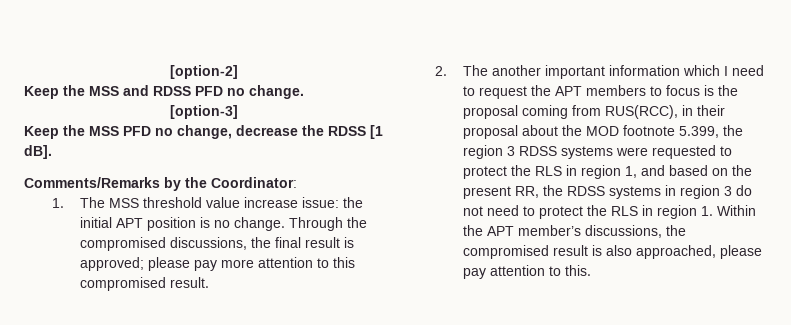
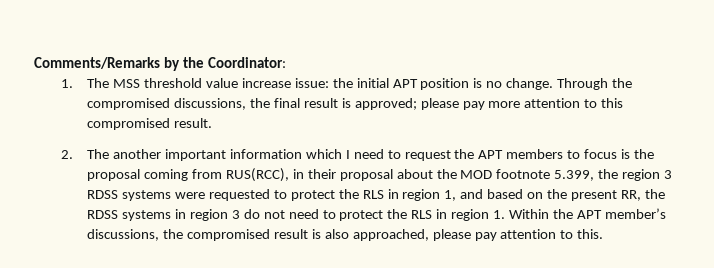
[170,65,238,79] [24,85,304,99] [170,105,238,119] [24,125,383,139] [24,145,52,159] [option-2] // Keep the MSS and RDSS PFD no change. // [option-3] // Keep the MSS PFD no change, decrease the RDSS [1 dB]. // -> (34, 63) none

